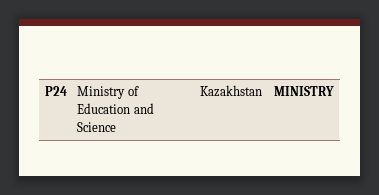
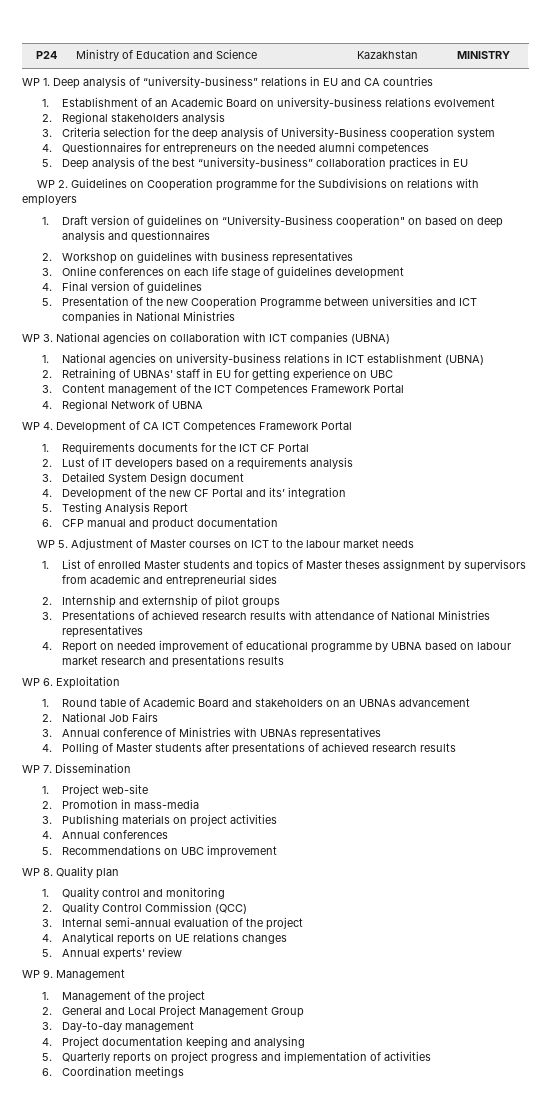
(334, 91) none -> [22,76,433,89] [42,97,496,109] [42,112,226,124] [42,127,496,140] [42,142,430,155] [42,157,469,170] [36,178,479,191] [22,195,77,206] [42,215,504,228] [62,230,211,243] [42,251,354,264] [42,266,405,279] [42,281,203,293] [42,296,478,309] [62,311,236,324] [22,332,390,345] [42,353,485,365] [42,368,394,381] [42,384,405,396] [42,399,204,411] [22,421,352,433] [42,442,310,455] [42,457,354,470] [42,472,245,484] [42,487,347,500] [42,502,189,515] [42,517,279,530] [36,538,414,550] [42,559,527,572] [62,574,278,587] [42,595,281,608] [42,610,491,620] [62,625,144,638] [42,640,512,653] [62,655,285,668] [22,676,120,689] [42,697,471,707] [42,712,159,722] [42,727,382,740] [42,742,457,755] [22,763,131,773] [42,784,149,796] [42,799,200,809] [42,814,278,827] [42,830,169,839] [42,845,278,858] [22,866,119,879] [42,887,226,899] [42,902,248,914] [42,917,304,930] [42,932,288,945] [42,947,183,960] [22,969,125,980] [42,990,206,1003] [42,1005,305,1018] [42,1021,195,1032] [42,1036,306,1049] [42,1051,432,1064] [42,1066,185,1078] // WP 1. Deep analysis of “university-business” relations in EU and CA countries // 1. Establishment of an Academic Board on university-business relations evolvement // 2. Regional stakeholders analysis // 3. Criteria selection for the deep analysis of University-Business cooperation system // 4. Questionnaires for entrepreneurs on the needed alumni competences // 5. Deep analysis of the best “university-business” collaboration practices in EU // WP 2. Guidelines on Cooperation programme for the Subdivisions on relations with employers // 1. Draft version of guidelines on “University-Business cooperation" on based on deep analysis and questionnaires // 2. Workshop on guidelines with business representatives // 3. Online conferences on each life stage of guidelines development // 4. Final version of guidelines // 5. Presentation of the new Cooperation Programme between universities and ICT companies in National Ministries // WP 3. National agencies on collaboration with ICT companies (UBNA) // 1. National agencies on university-business relations in ICT establishment (UBNA) // 2. Retraining of UBNAs' staff in EU for getting experience on UBC // 3. Content management of the ICT Competences Framework Portal // 4. Regional Network of UBNA // WP 4. Development of CA ICT Competences Framework Portal // 1. Requirements documents for the ICT CF Portal // 2. Lust of IT developers based on a requirements analysis // 3. Detailed System Design document // 4. Development of the new CF Portal and its’ integration // 5. Testing Analysis Report // 6. CFP manual and product documentation // WP 5. Adjustment of Master courses on ICT to the labour market needs // 1. List of enrolled Master students and topics of Master theses assignment by supervisors from academic and entrepreneurial sides // 2. Internship and externship of pilot groups // 3. Presentations of achieved research results with attendance of National Ministries representatives // 4. Report on needed improvement of educational programme by UBNA based on labour market research and presentations results // WP 6. Exploitation // 1. Round table of Academic Board and stakeholders on an UBNAs advancement // 2. National Job Fairs // 3. Annual conference of Ministries with UBNAs representatives // 4. Polling of Master students after presentations of achieved research results // WP 7. Dissemination // 1. Project web-site // 2. Promotion in mass-media // 3. Publishing materials on project activities // 4. Annual conferences // 5. Recommendations on UBC improvement // WP 8. Quality plan // 1. Quality control and monitoring // 2. Quality Control Commission (QCC) // 3. Internal semi-annual evaluation of the project // 4. Analytical reports on UE relations changes // 5. Annual experts' review // WP 9. Management // 1. Management of the project // 2. General and Local Project Management Group // 3. Day-to-day management // 4. Project documentation keeping and analysing // 5. Quarterly reports on project progress and implementation of activities // 6. Coordination meetings

